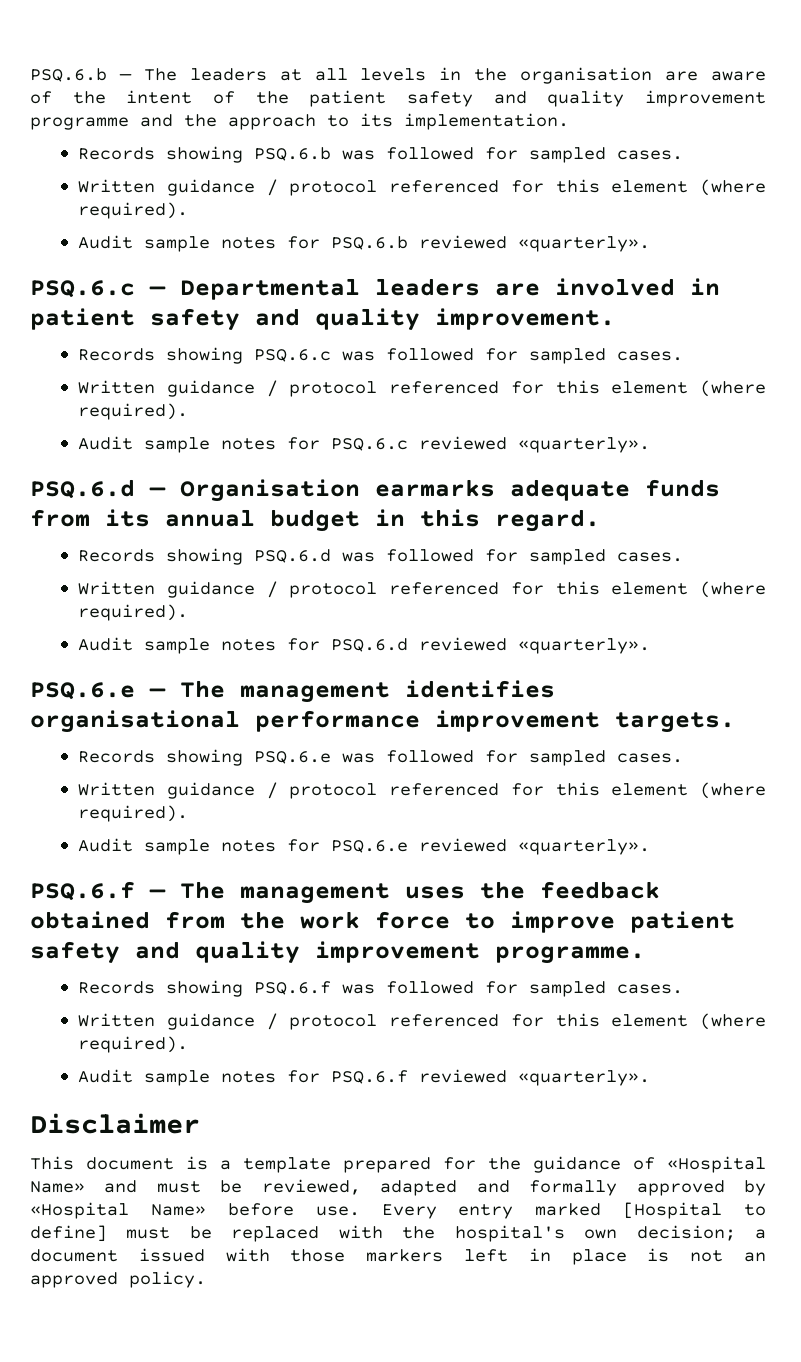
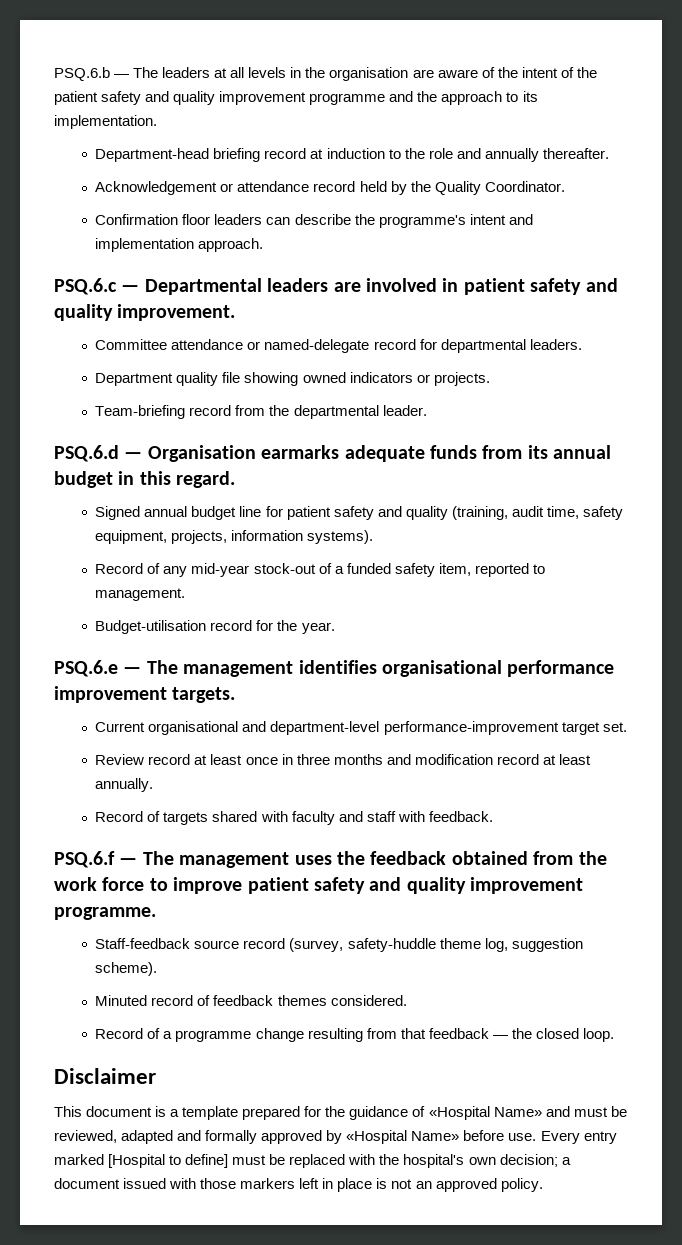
[78,146,684,163] [78,179,766,196] [78,202,189,219] [78,235,651,252] Records showing PSQ.6.b was followed for sampled cases. // Written guidance / protocol referenced for this element (where required). // Audit sample notes for PSQ.6.b reviewed «quarterly». -> [95,148,609,162] [95,181,565,195] [95,214,533,228] [95,238,264,252] Department-head briefing record at induction to the role and annually thereafter. // Acknowledgement or attendance record held by the Quality Coordinator. // Confirmation floor leaders can describe the programme's intent and implementation approach.
[78,347,684,364] [78,380,766,397] [78,403,189,420] [78,436,651,453] Records showing PSQ.6.c was followed for sampled cases. // Written guidance / protocol referenced for this element (where required). // Audit sample notes for PSQ.6.c reviewed «quarterly». -> [95,339,582,353] [95,372,490,386] [95,405,427,419] Committee attendance or named-delegate record for departmental leaders. // Department quality file showing owned indicators or projects. // Team-briefing record from the departmental leader.
[78,548,684,565] [78,581,766,598] [78,604,189,621] [78,637,651,654] Records showing PSQ.6.d was followed for sampled cases. // Written guidance / protocol referenced for this element (where required). // Audit sample notes for PSQ.6.d reviewed «quarterly». -> [95,506,623,520] [95,530,374,544] [95,563,545,577] [95,588,186,601] [95,620,335,634] Signed annual budget line for patient safety and quality (training, audit time, safety equipment, projects, information systems). // Record of any mid-year stock-out of a funded safety item, reported to management. // Budget-utilisation record for the year.
[78,749,684,766] [78,782,766,799] [78,805,189,822] [78,838,651,855] Records showing PSQ.6.e was followed for sampled cases. // Written guidance / protocol referenced for this element (where required). // Audit sample notes for PSQ.6.e reviewed «quarterly». -> [95,721,627,735] [95,754,591,765] [95,778,154,792] [95,811,493,825] Current organisational and department-level performance-improvement target set. // Review record at least once in three months and modification record at least annually. // Record of targets shared with faculty and staff with feedback.
[78,980,684,997] [78,1013,766,1030] [78,1036,189,1053] [78,1069,651,1086] Records showing PSQ.6.f was followed for sampled cases. // Written guidance / protocol referenced for this element (where required). // Audit sample notes for PSQ.6.f reviewed «quarterly». -> [95,938,583,952] [95,962,158,976] [95,995,407,1006] [95,1028,614,1042] Staff-feedback source record (survey, safety-huddle theme log, suggestion scheme). // Minuted record of feedback themes considered. // Record of a programme change resulting from that feedback — the closed loop.

